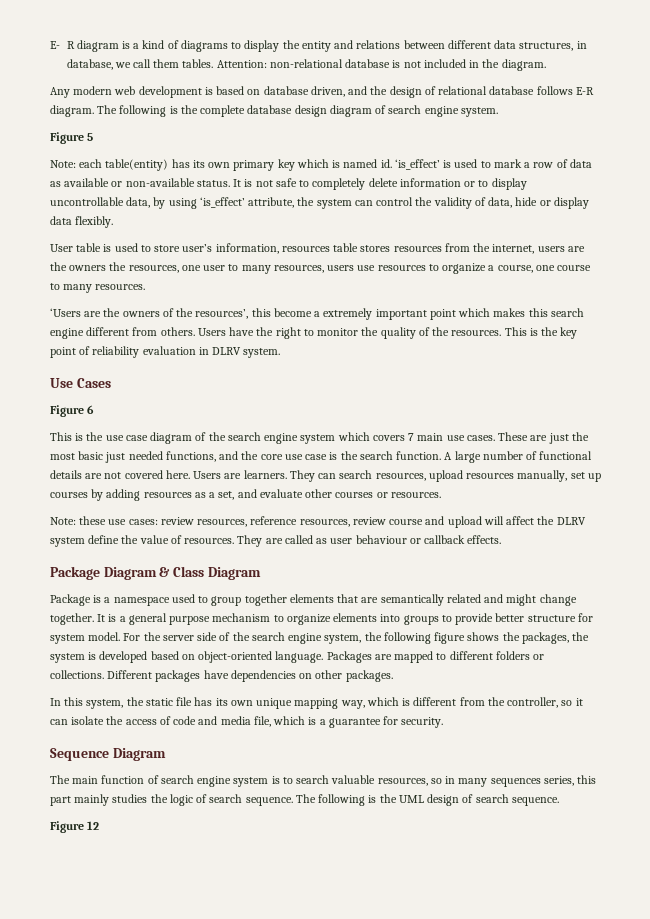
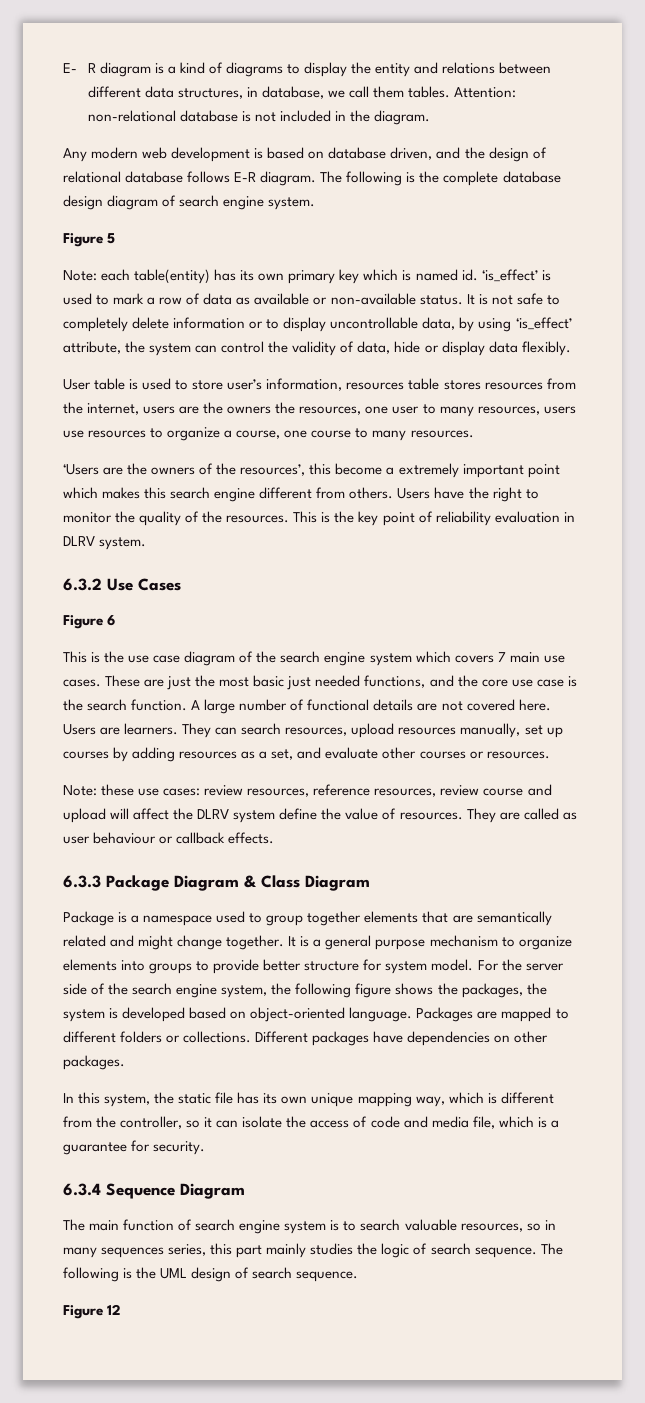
(281, 353) none -> [63,578,102,591] 6.3.2
(502, 539) none -> [63,875,101,888] 6.3.3
(444, 722) none -> [63,1183,101,1196] 6.3.4

